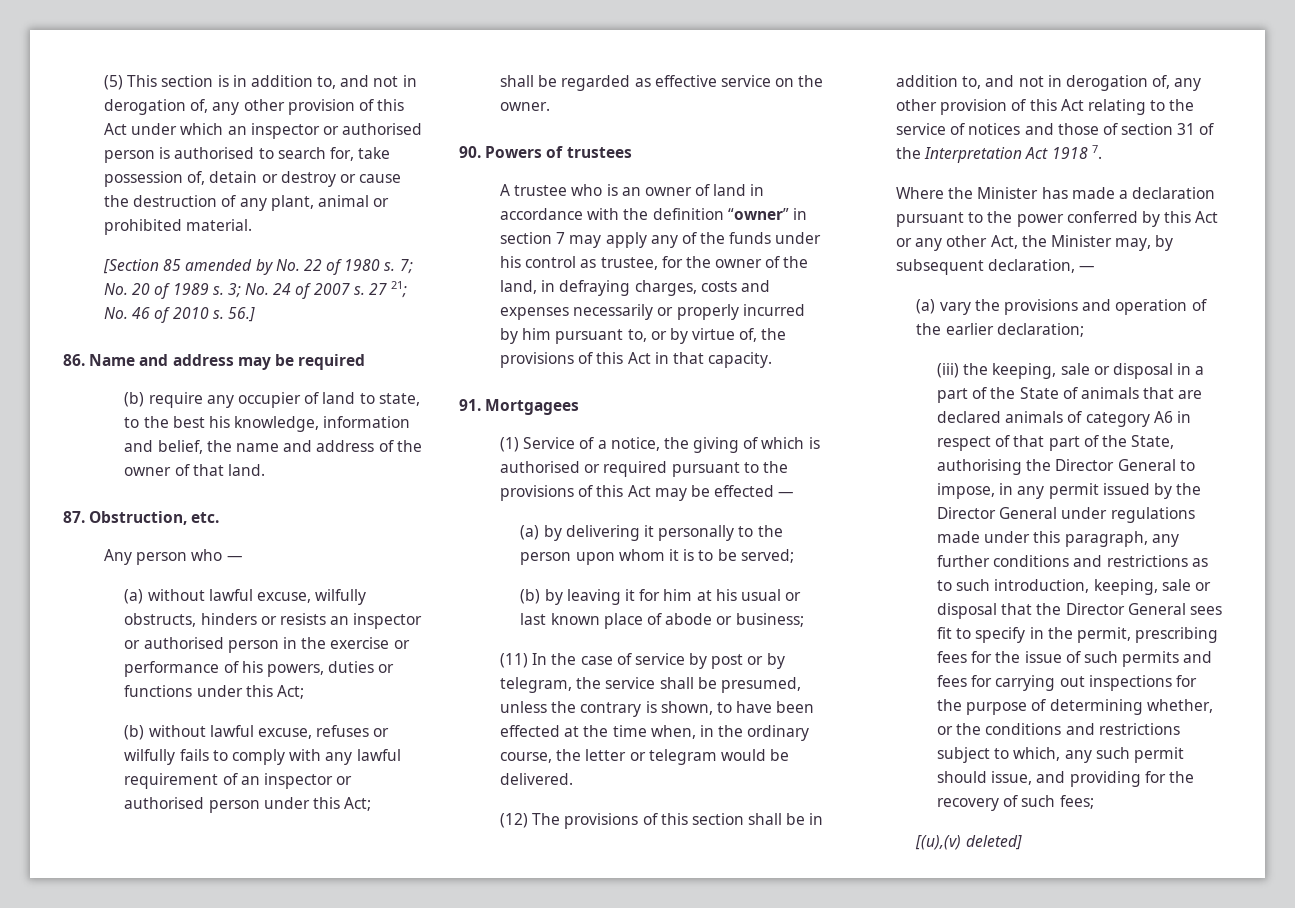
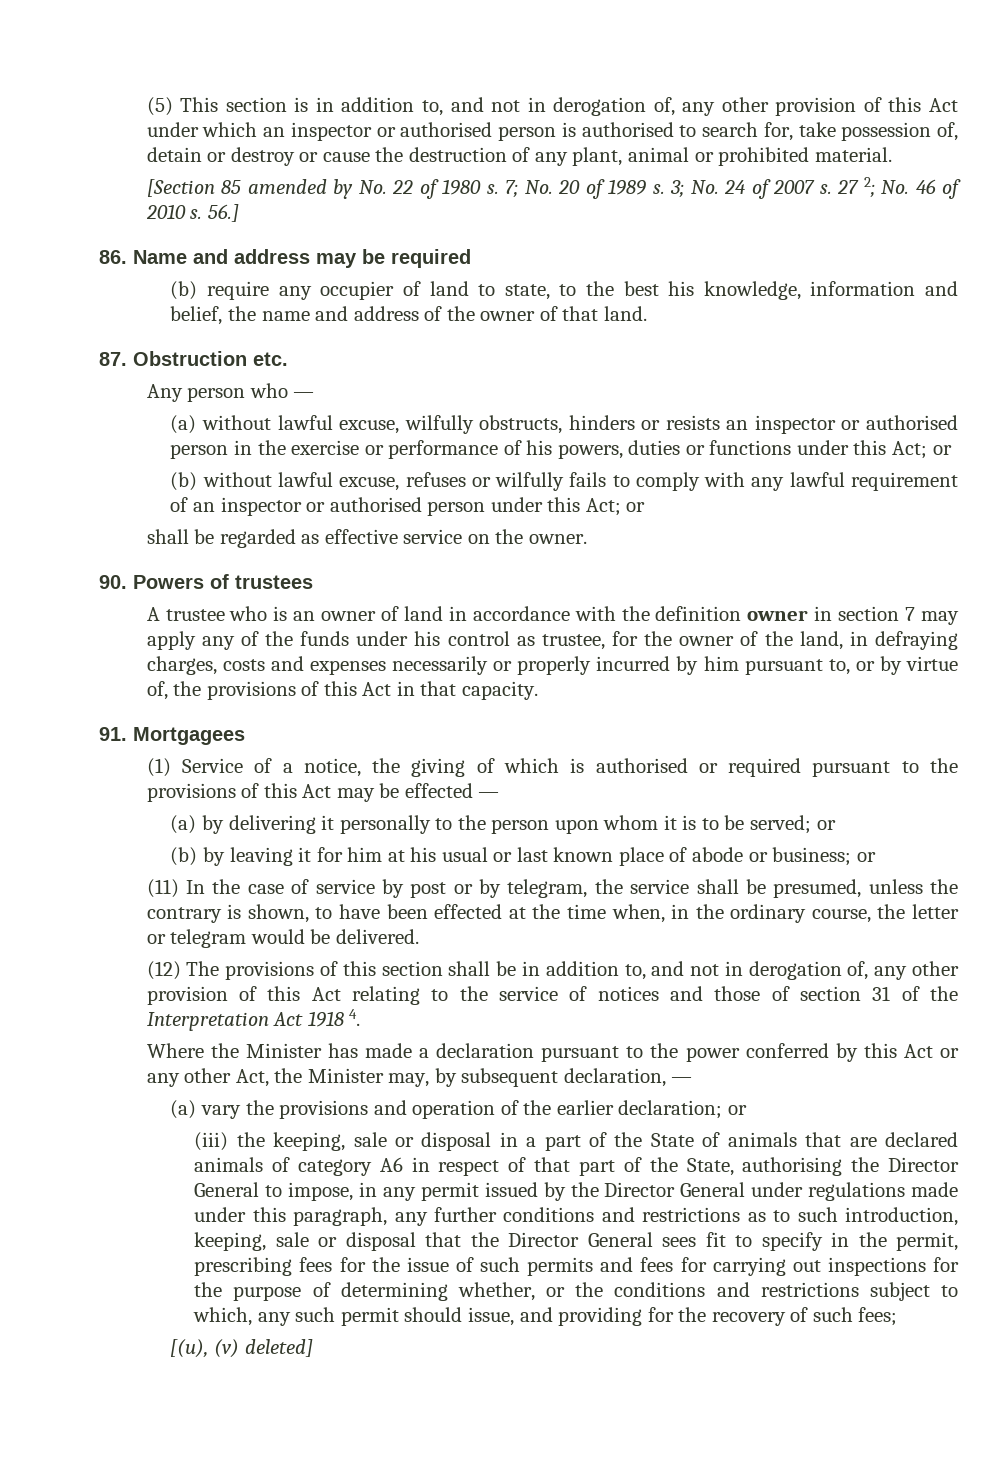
[391,281,408,298] 21; -> [863,177,875,198] 2;
[89,511,188,525] Obstruction, -> [133,351,247,366] Obstruction
(305, 692) none -> [932,445,952,455] or
(372, 804) none -> [626,502,646,512] or
[727,208,789,220] “owner” -> [747,610,809,621] owner
(794, 556) none -> [816,820,836,830] or
(804, 620) none -> [856,852,876,862] or
[1091,145,1102,159] 7. -> [349,1009,361,1026] 4.
(1084, 330) none -> [727,1105,747,1115] or
[915,835,962,850] [(u),(v) -> [170,1339,240,1358] [(u), (v)

